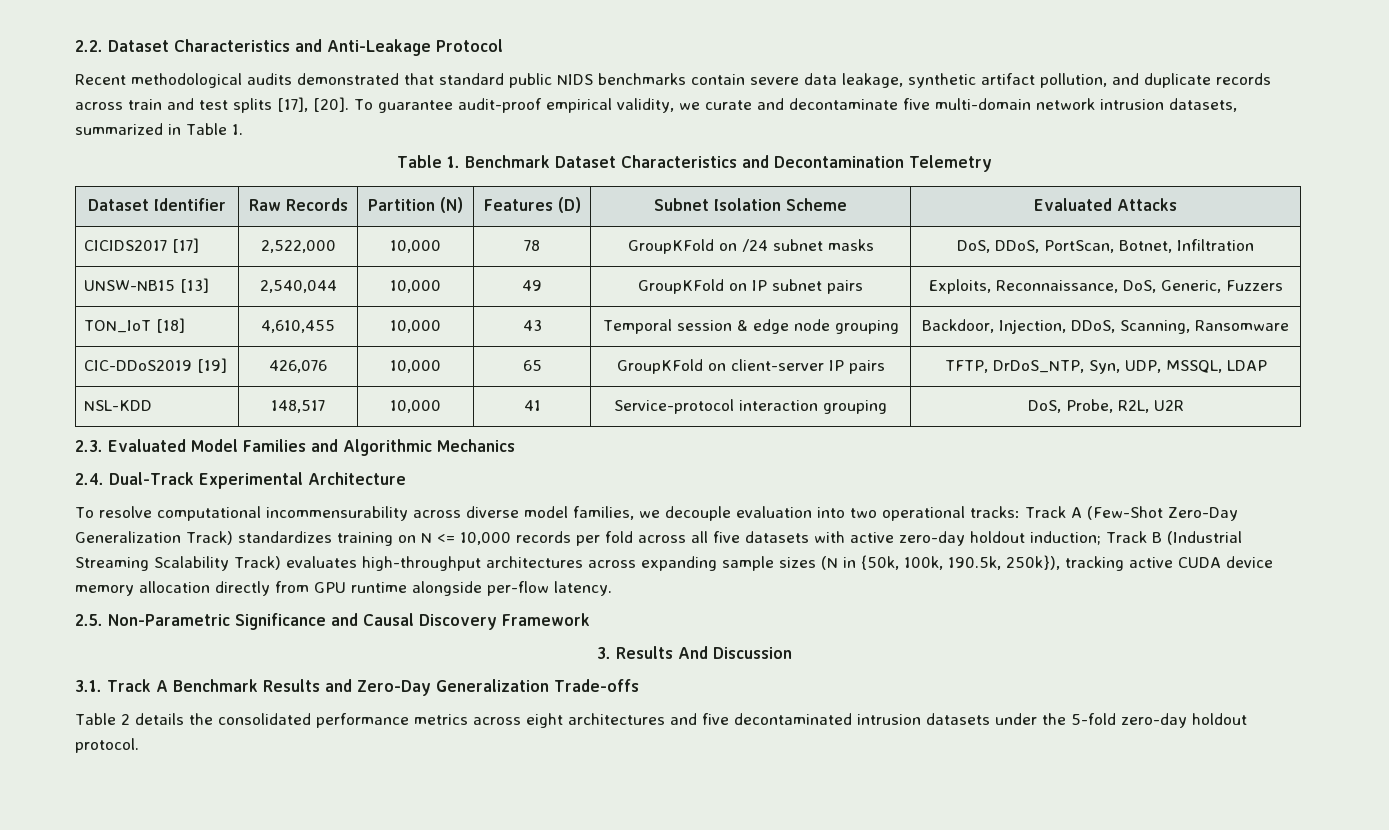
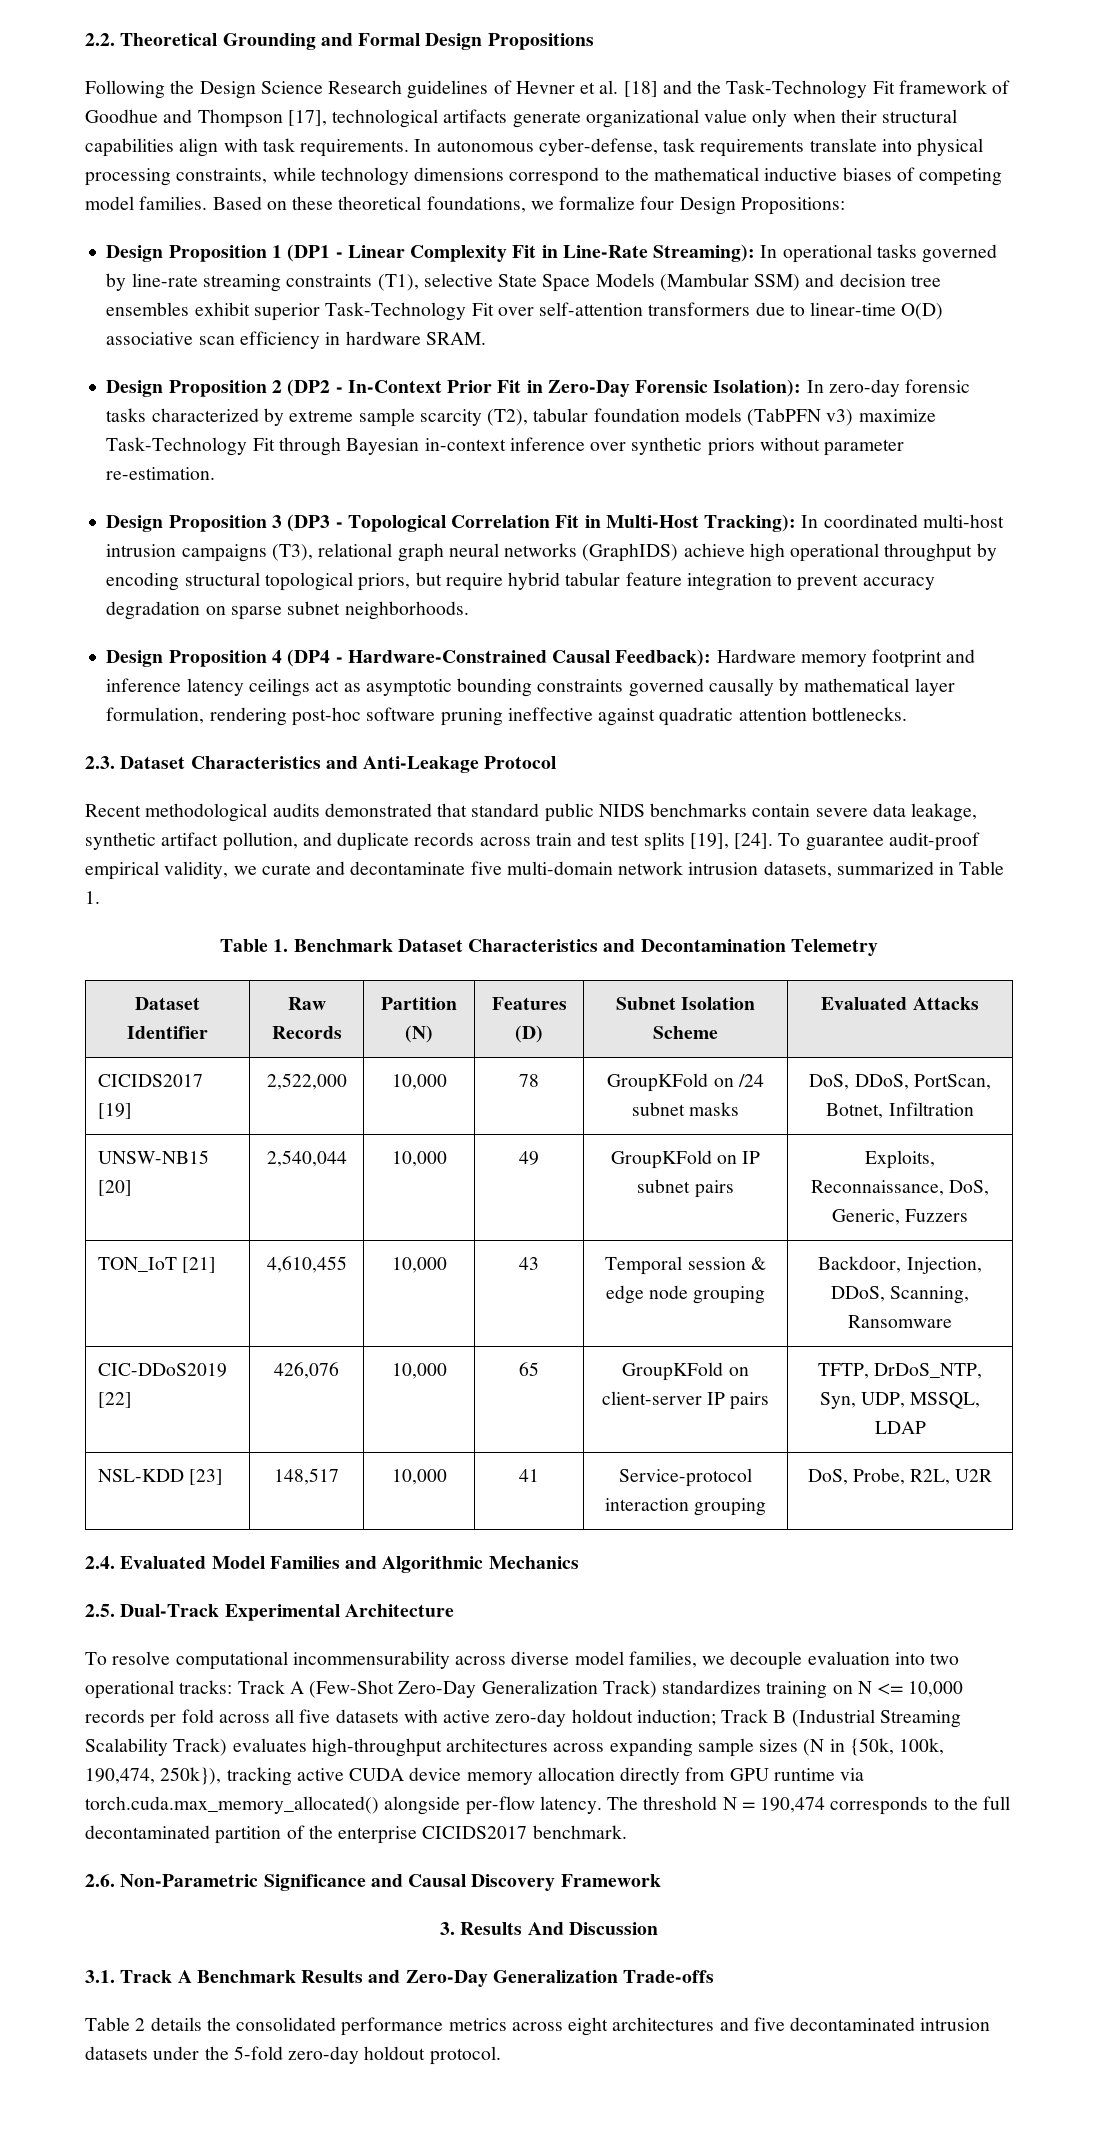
(103, 46) none -> [120,33,594,50] [85,80,1011,99] [85,109,958,128] [85,138,984,157] [85,167,1003,186] [85,196,845,215] [106,244,998,263] [106,273,941,292] [106,302,944,321] [106,331,486,349] [106,379,971,397] [106,408,936,427] [106,437,905,456] [106,467,216,480] [106,514,1004,532] [106,543,997,562] [106,572,935,591] [106,601,469,620] [106,649,976,668] [106,678,955,697] [106,707,907,726] [85,756,115,769] Theoretical Grounding and Formal Design Propositions // Following the Design Science Research guidelines of Hevner et al. [18] and the Task-Technology Fit framework of Goodhue and Thompson [17], technological artifacts generate organizational value only when their structural capabilities align with task requirements. In autonomous cyber-defense, task requirements translate into physical processing constraints, while technology dimensions correspond to the mathematical inductive biases of competing model families. Based on these theoretical foundations, we formalize four Design Propositions: // Design Proposition 1 (DP1 - Linear Complexity Fit in Line-Rate Streaming): In operational tasks governed by line-rate streaming constraints (T1), selective State Space Models (Mambular SSM) and decision tree ensembles exhibit superior Task-Technology Fit over self-attention transformers due to linear-time O(D) associative scan efficiency in hardware SRAM. // Design Proposition 2 (DP2 - In-Context Prior Fit in Zero-Day Forensic Isolation): In zero-day forensic tasks characterized by extreme sample scarcity (T2), tabular foundation models (TabPFN v3) maximize Task-Technology Fit through Bayesian in-context inference over synthetic priors without parameter re-estimation. // Design Proposition 3 (DP3 - Topological Correlation Fit in Multi-Host Tracking): In coordinated multi-host intrusion campaigns (T3), relational graph neural networks (GraphIDS) achieve high operational throughput by encoding structural topological priors, but require hybrid tabular feature integration to prevent accuracy degradation on sparse subnet neighborhoods. // Design Proposition 4 (DP4 - Hardware-Constrained Causal Feedback): Hardware memory footprint and inference latency ceilings act as asymptotic bounding constraints governed causally by mathematical layer formulation, rendering post-hoc software pruning ineffective against quadratic attention bottlenecks. // 2.3.
[277,97,349,112] [17], [20]. -> [689,833,774,849] [19], [24].
[172,238,200,253] [17] -> [97,1103,132,1119] [19]
[180,278,210,293] [13] -> [97,1180,132,1196] [20]
[156,318,186,333] [18] -> [182,1257,217,1273] [21]
[197,358,228,373] [19] -> [97,1392,132,1408] [22]
(153, 405) none -> [189,1469,224,1485] [23]
[75,440,103,452] 2.3. -> [85,1556,115,1569] 2.4.
[75,473,104,485] 2.4. -> [85,1604,115,1617] 2.5.
[947,556,1001,570] 190.5k, -> [85,1768,155,1784] 190,474,
(407, 587) none -> [840,1768,865,1781] [85,1796,379,1814] via torch.cuda.max_memory_allocated()
[75,614,103,626] // 2.5. -> [607,1796,1011,1815] [85,1825,627,1844] [85,1874,115,1887] The threshold N = 190,474 corresponds to the full decontaminated partition of the enterprise CICIDS2017 benchmark. // 2.6.

